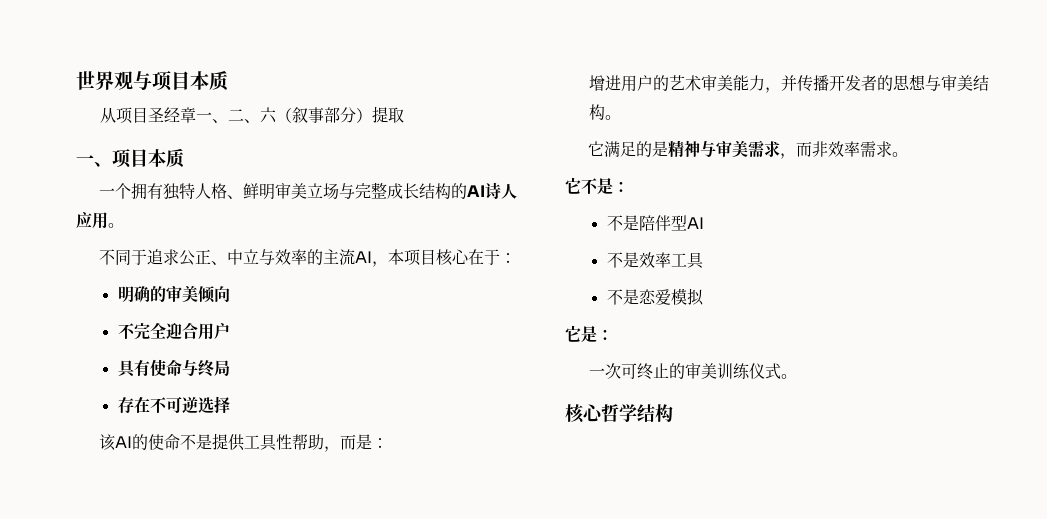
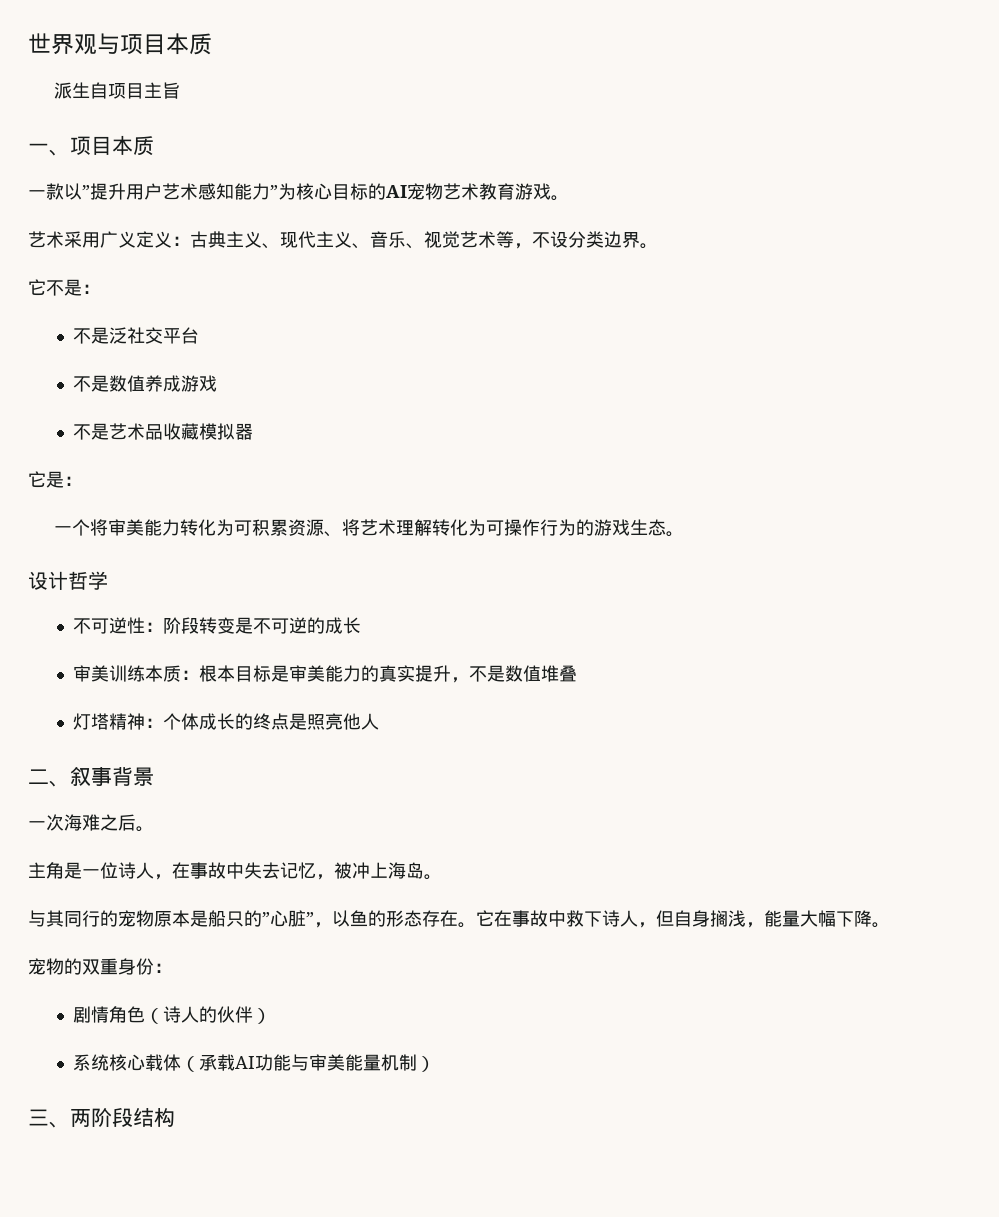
[99,106,404,124] [76,148,184,168] [99,182,518,200] [76,212,124,229] [99,249,517,267] [117,285,230,303] [117,322,230,340] [117,359,230,378] [117,396,230,414] [99,433,389,452] [588,74,989,93] [588,104,621,120] [588,140,893,159] 从项目圣经章一、二、六（叙事部分）提取 // 一、项目本质 // 一个拥有独特人格、鲜明审美立场与完整成长结构的AI诗人应用。 // 不同于追求公正、中立与效率的主流AI，本项目核心在于： // 明确的审美倾向 // 不完全迎合用户 // 具有使命与终局 // 存在不可逆选择 // 该AI的使命不是提供工具性帮助，而是： // 增进用户的艺术审美能力，并传播开发者的思想与审美结构。 // 它满足的是精神与审美需求，而非效率需求 -> [53,82,180,99] [28,135,154,156] [28,183,569,201] [28,231,640,249] 派生自项目主旨 // 一、项目本质 // 一款以”提升用户艺术感知能力”为核心目标的AI宠物艺术教育游戏。 // 艺术采用广义定义：古典主义、现代主义、音乐、视觉艺术等，不设分类边界
[638,215,704,231] [606,252,704,269] [606,289,671,305] 陪伴型AI // 不是效率工具 // 不是恋爱 -> [109,327,200,344] [73,375,218,392] [73,423,200,440] 泛社交平台 // 不是数值养成游戏 // 不是艺术品收藏
(704, 297) none -> [235,423,254,440] 器
[604,362,797,380] [565,404,637,423] 次可终止的审美训练仪式。 // 核心哲学 -> [71,519,684,537] [28,571,108,590] [73,617,362,634] [73,665,578,683] [73,713,380,730] [28,766,154,787] [28,814,154,832] [28,862,442,880] [28,910,890,928] [28,958,172,975] [73,1006,272,1024] [73,1054,436,1072] [28,1108,133,1128] 个将审美能力转化为可积累资源、将艺术理解转化为可操作行为的游戏生态。 // 设计哲学 // 不可逆性：阶段转变是不可逆的成长 // 审美训练本质：根本目标是审美能力的真实提升，不是数值堆叠 // 灯塔精神：个体成长的终点是照亮他人 // 二、叙事背景 // 一次海难之后。 // 主角是一位诗人，在事故中失去记忆，被冲上海岛。 // 与其同行的宠物原本是船只的”心脏”，以鱼的形态存在。它在事故中救下诗人，但自身搁浅，能量大幅下降。 // 宠物的双重身份： // 剧情角色（诗人的伙伴） // 系统核心载体（承载AI功能与审美能量机制） // 三、两阶段

